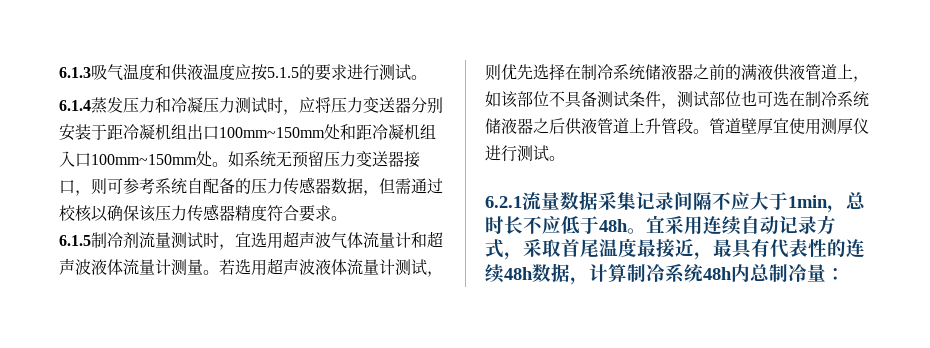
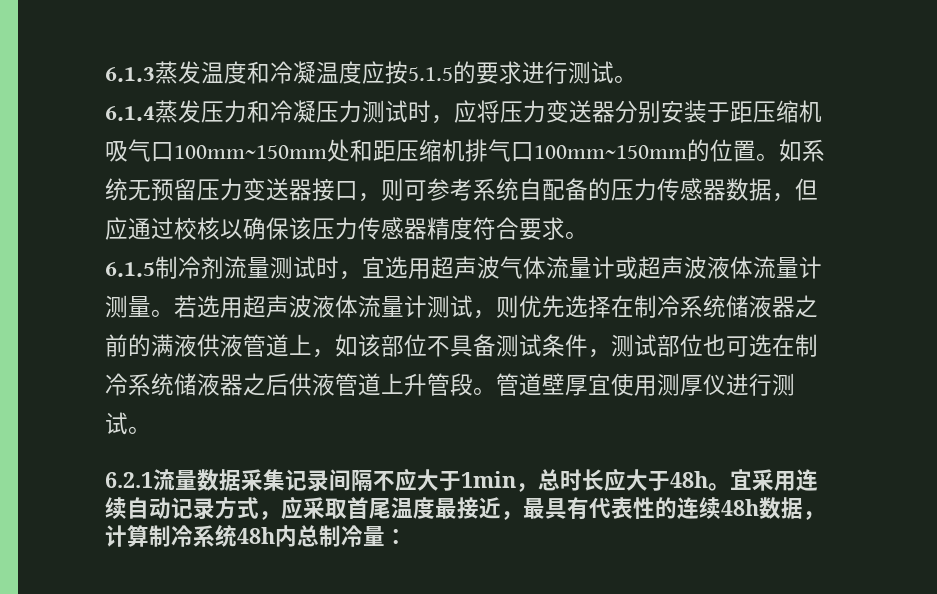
[91,64,203,81] 吸气温度和供液 -> [155,61,316,84] 蒸发温度和冷凝
[123,124,203,140] 冷凝机组出 -> [753,100,822,123] [105,139,151,162] 压缩机吸气
[372,124,436,140] [59,151,212,167] 冷凝机组入口100mm~150mm处 -> [396,139,756,162] 压缩机排气口100mm~150mm的位置
[395,178,411,194] 需 -> [105,217,128,240] 应
[411,232,427,248] 和 -> [615,256,638,279] 或
[523,216,580,234] 不应低 -> [604,468,648,492] 应大
(523, 256) none -> [281,496,303,520] 应

